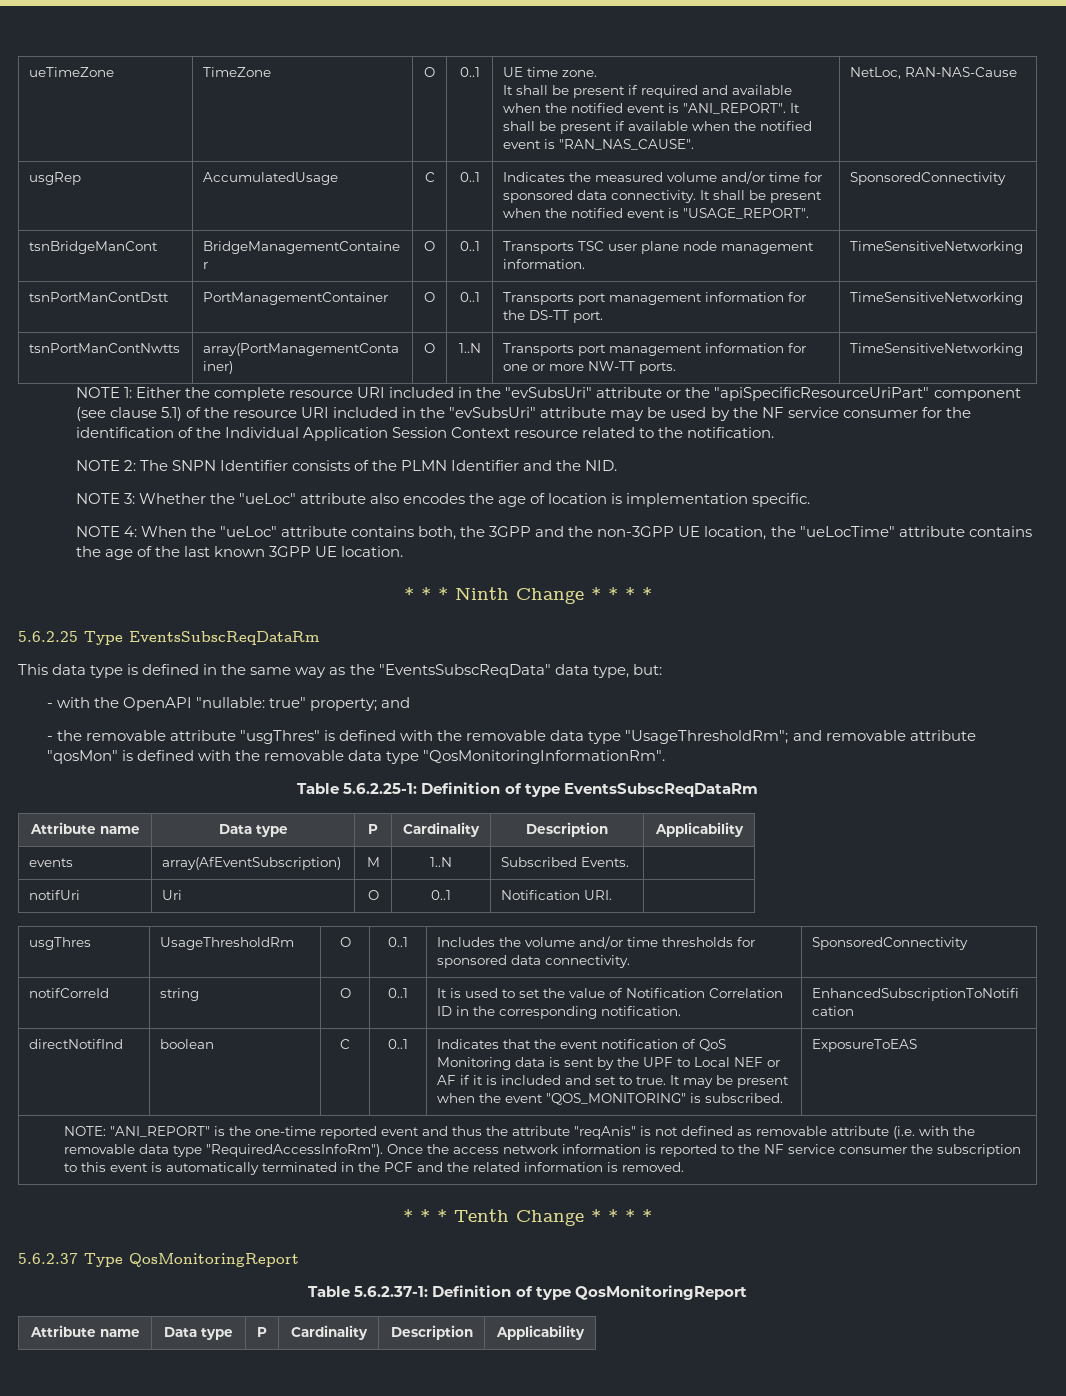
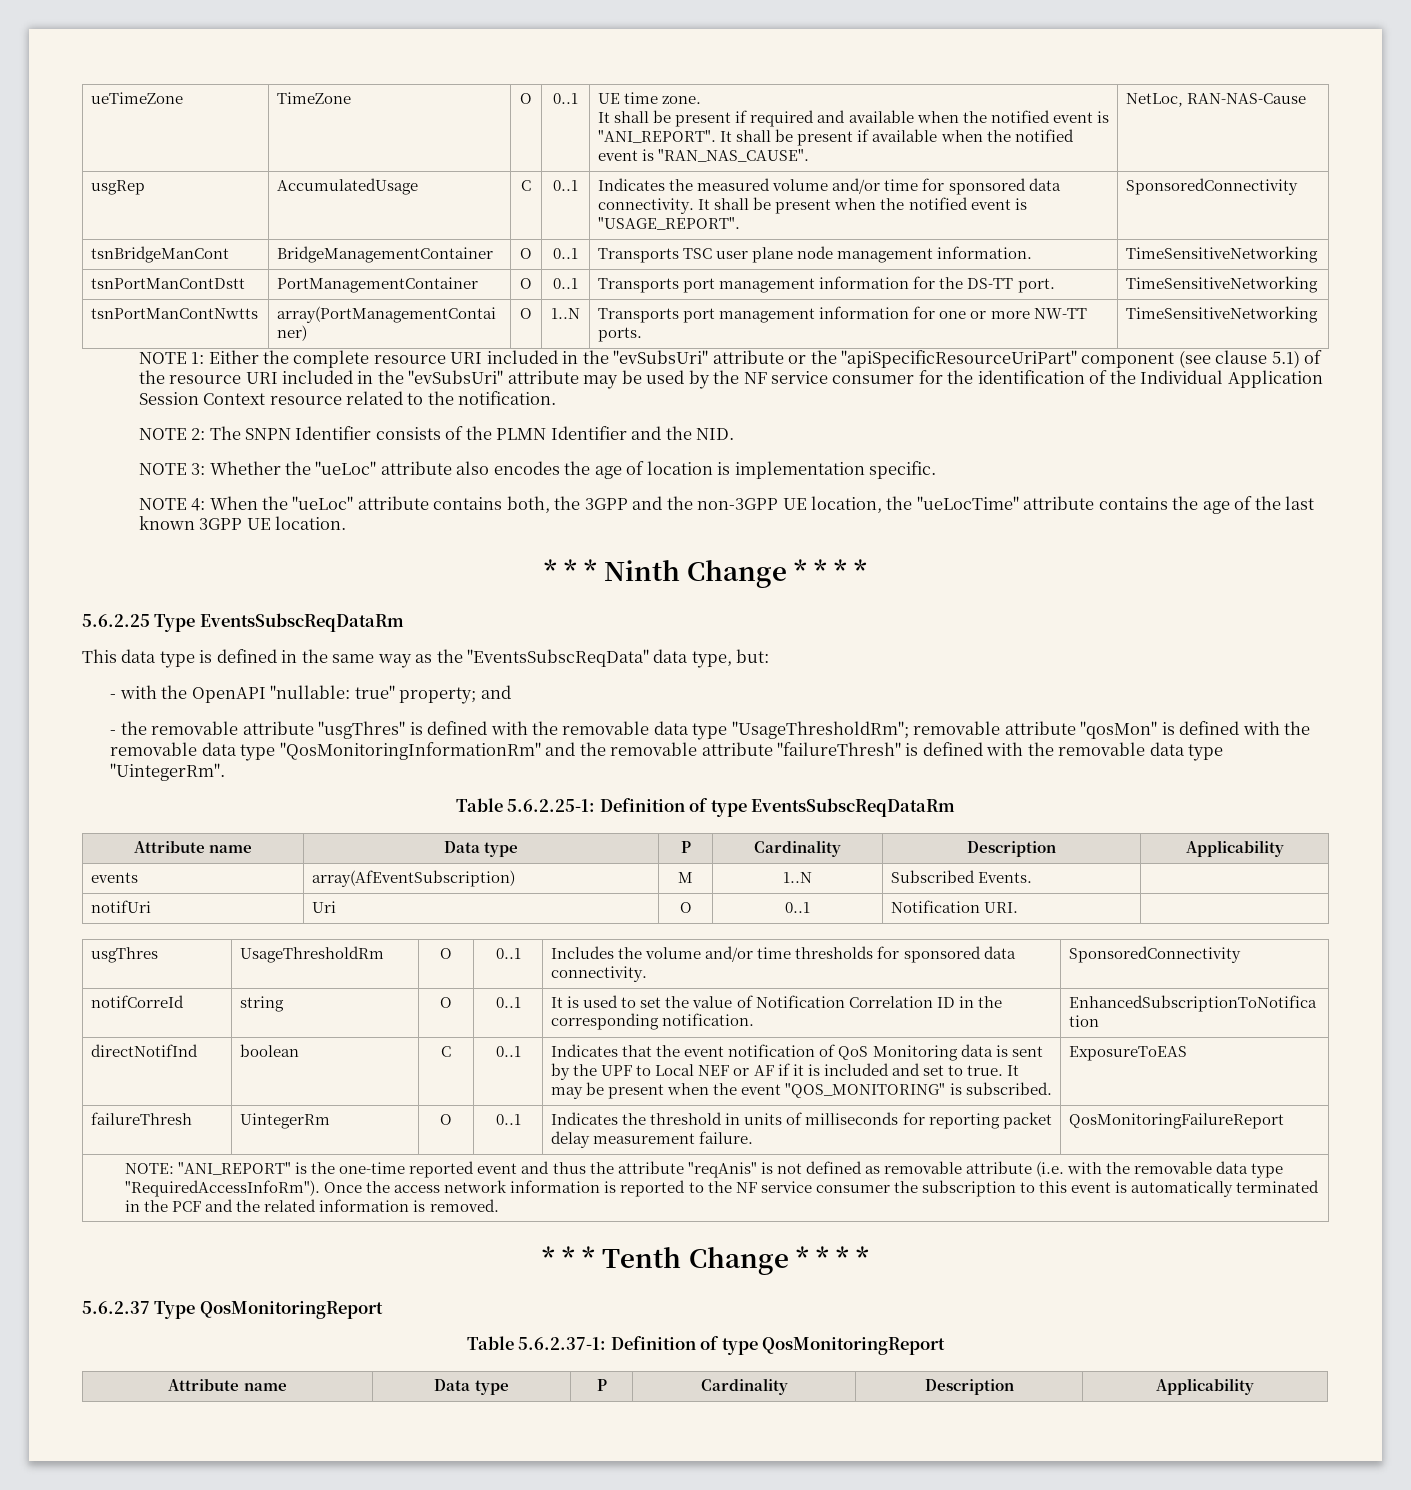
[792,730,822,741] and -> (909, 730) none
[423,750,666,764] "QosMonitoringInformationRm". -> [279,742,1224,761] [110,763,226,781] "QosMonitoringInformationRm" and the removable attribute "failureThresh" is defined with the removable data type "UintegerRm".
(918, 1045) none -> [91,1112,193,1125] [240,1113,331,1129] [440,1114,452,1125] [495,1114,521,1125] [551,1112,1052,1129] [551,1131,754,1148] [1069,1113,1285,1129] // failureThresh | UintegerRm | O | 0..1 | Indicates the threshold in units of milliseconds for reporting packet delay measurement failure. | QosMonitoringFailureReport

